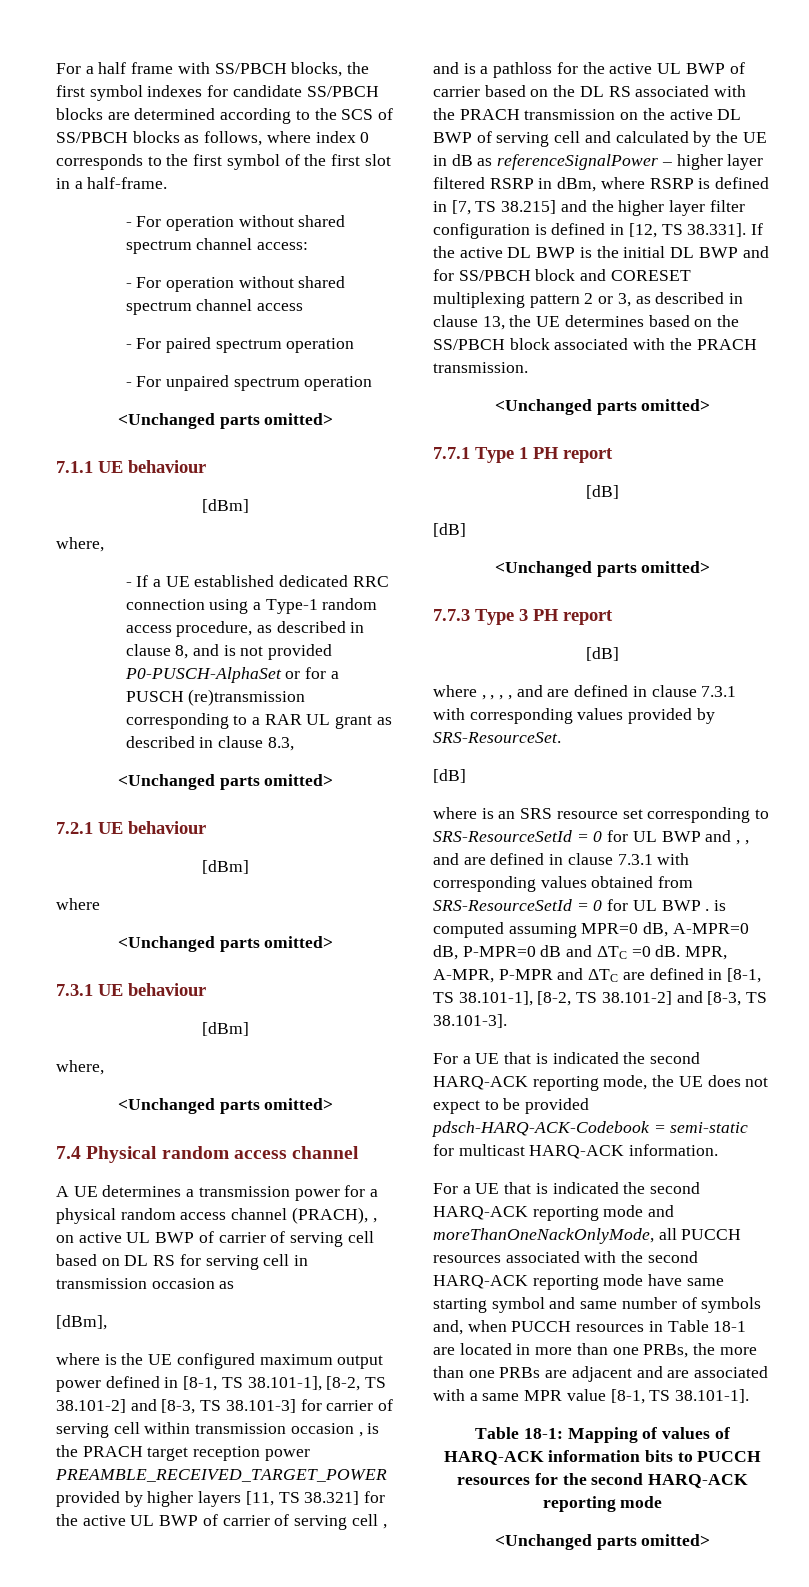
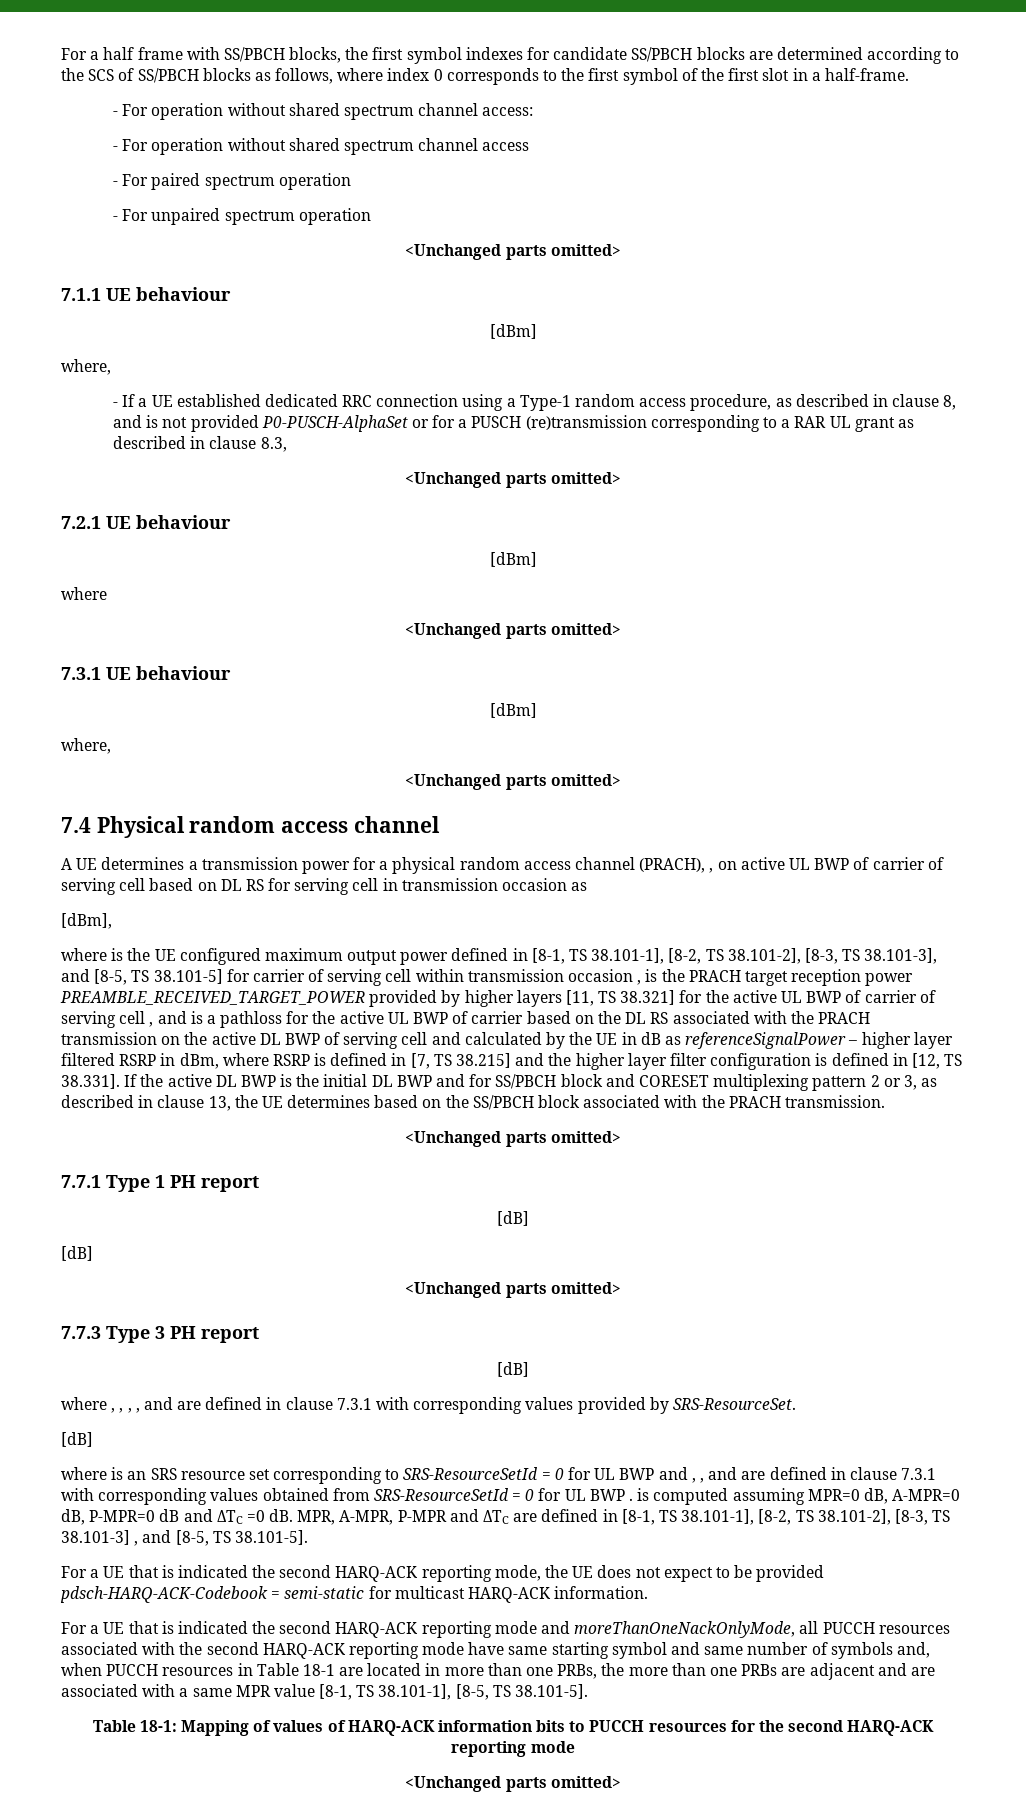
[56,1399,296,1414] 38.101-2] and [8-3, TS 38.101-3] -> [727,948,938,964] [61,969,223,985] 38.101-2], [8-3, TS 38.101-3], and [8-5, TS 38.101-5]
[601,991,768,1006] [433,1014,507,1028] 38.101-2] and [8-3, TS 38.101-3]. -> [817,1509,951,1525] [61,1530,308,1546] 38.101-2], [8-3, TS 38.101-3] , and [8-5, TS 38.101-5].
[675,1389,750,1403] 38.101-1]. -> [378,1684,589,1700] 38.101-1], [8-5, TS 38.101-5].

